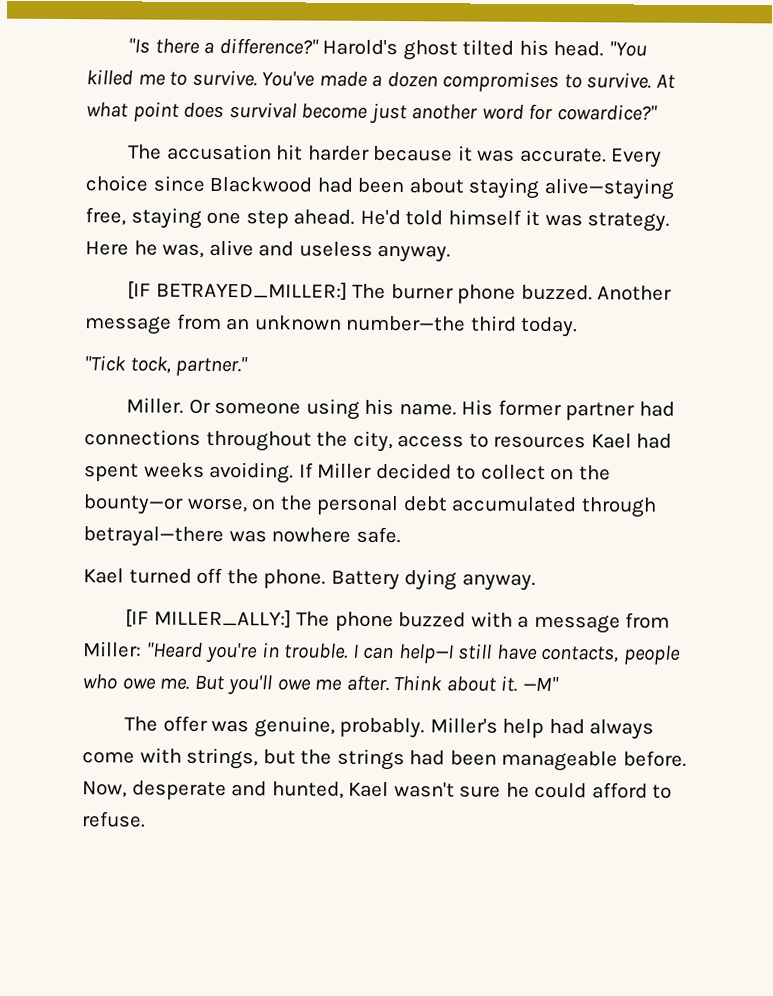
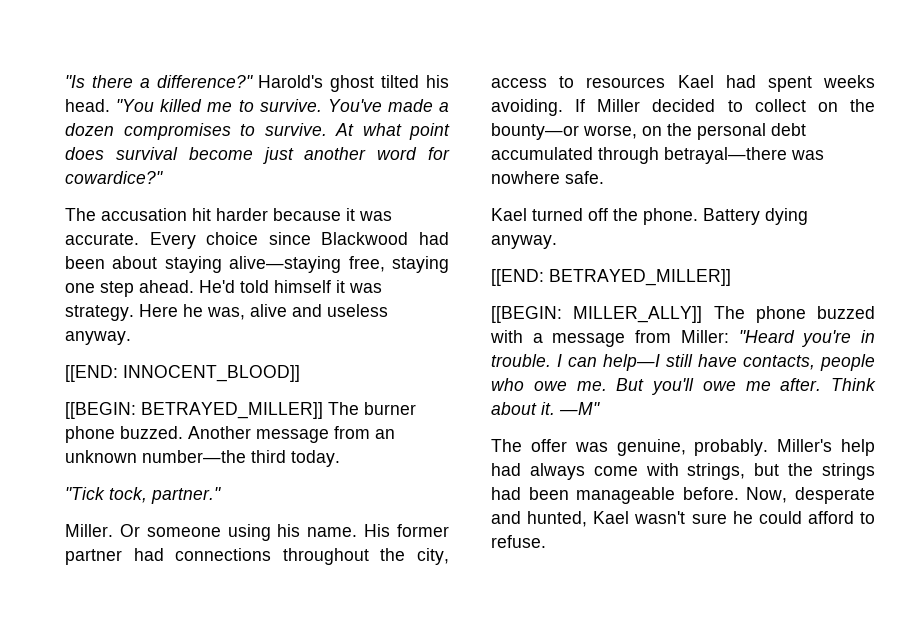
[126,281,348,301] [IF BETRAYED_MILLER:] -> [65,365,300,382] [65,402,323,419] [[END: INNOCENT_BLOOD]] // [[BEGIN: BETRAYED_MILLER]]
[124,609,292,629] [IF MILLER_ALLY:] -> [491,269,731,286] [491,306,703,323] [[END: BETRAYED_MILLER]] // [[BEGIN: MILLER_ALLY]]

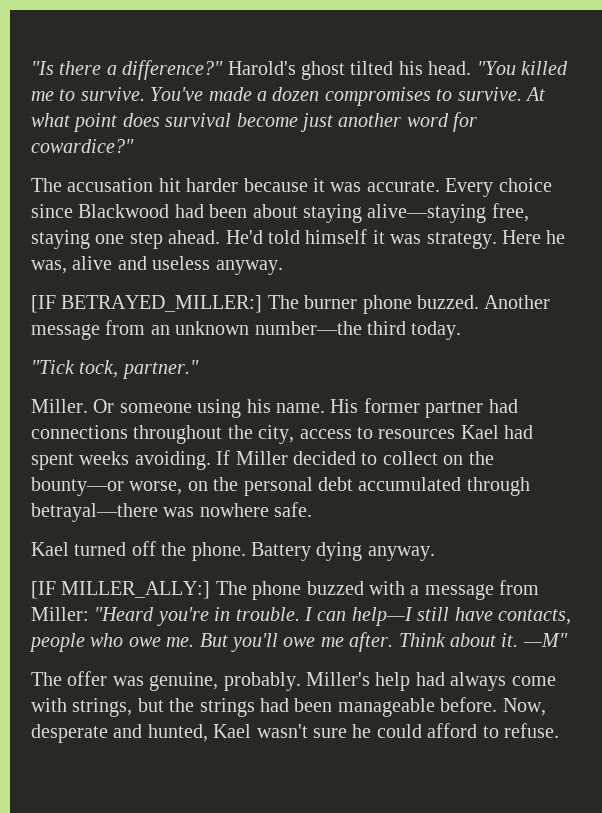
[65,365,300,382] [65,402,323,419] [[END: INNOCENT_BLOOD]] // [[BEGIN: BETRAYED_MILLER]] -> [31,295,263,313] [IF BETRAYED_MILLER:]
[491,269,731,286] [491,306,703,323] [[END: BETRAYED_MILLER]] // [[BEGIN: MILLER_ALLY]] -> [31,581,211,599] [IF MILLER_ALLY:]

